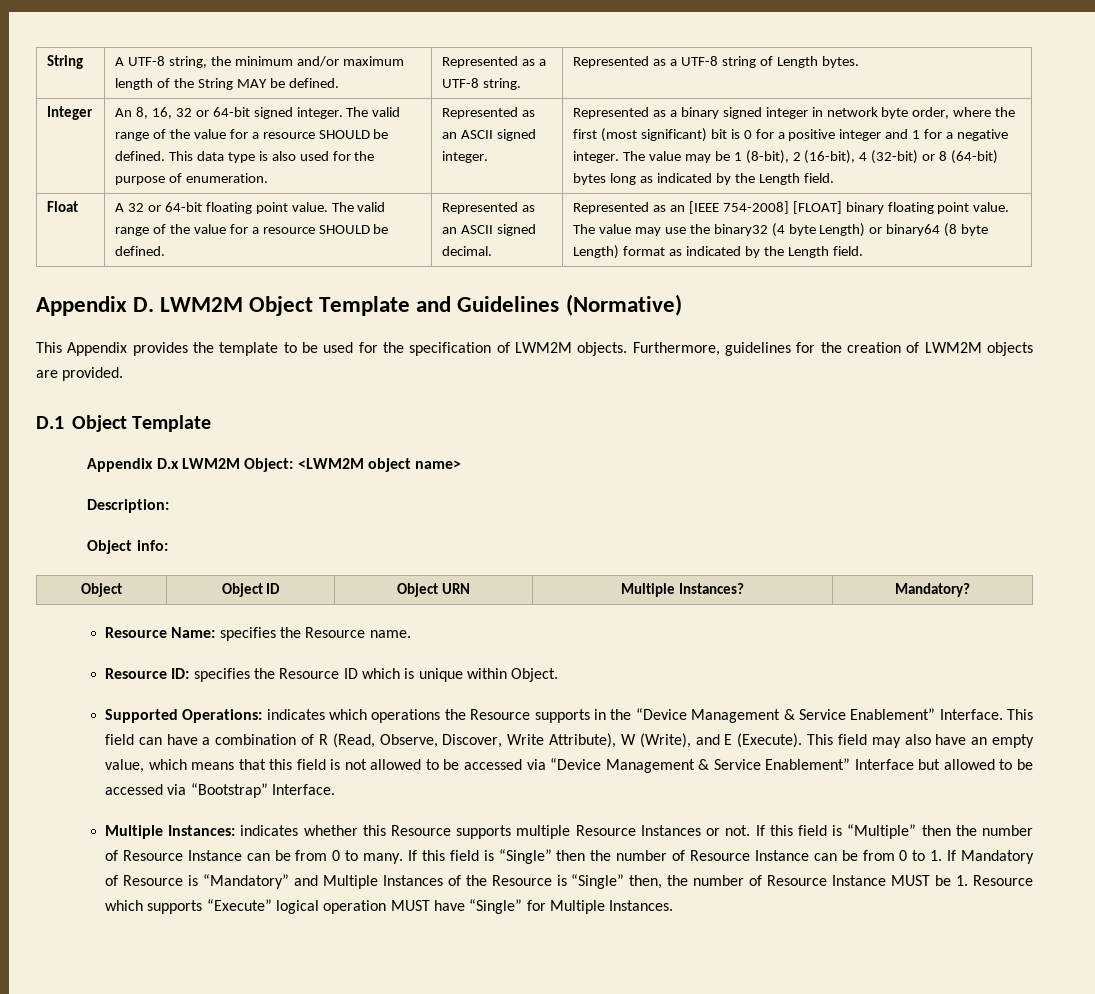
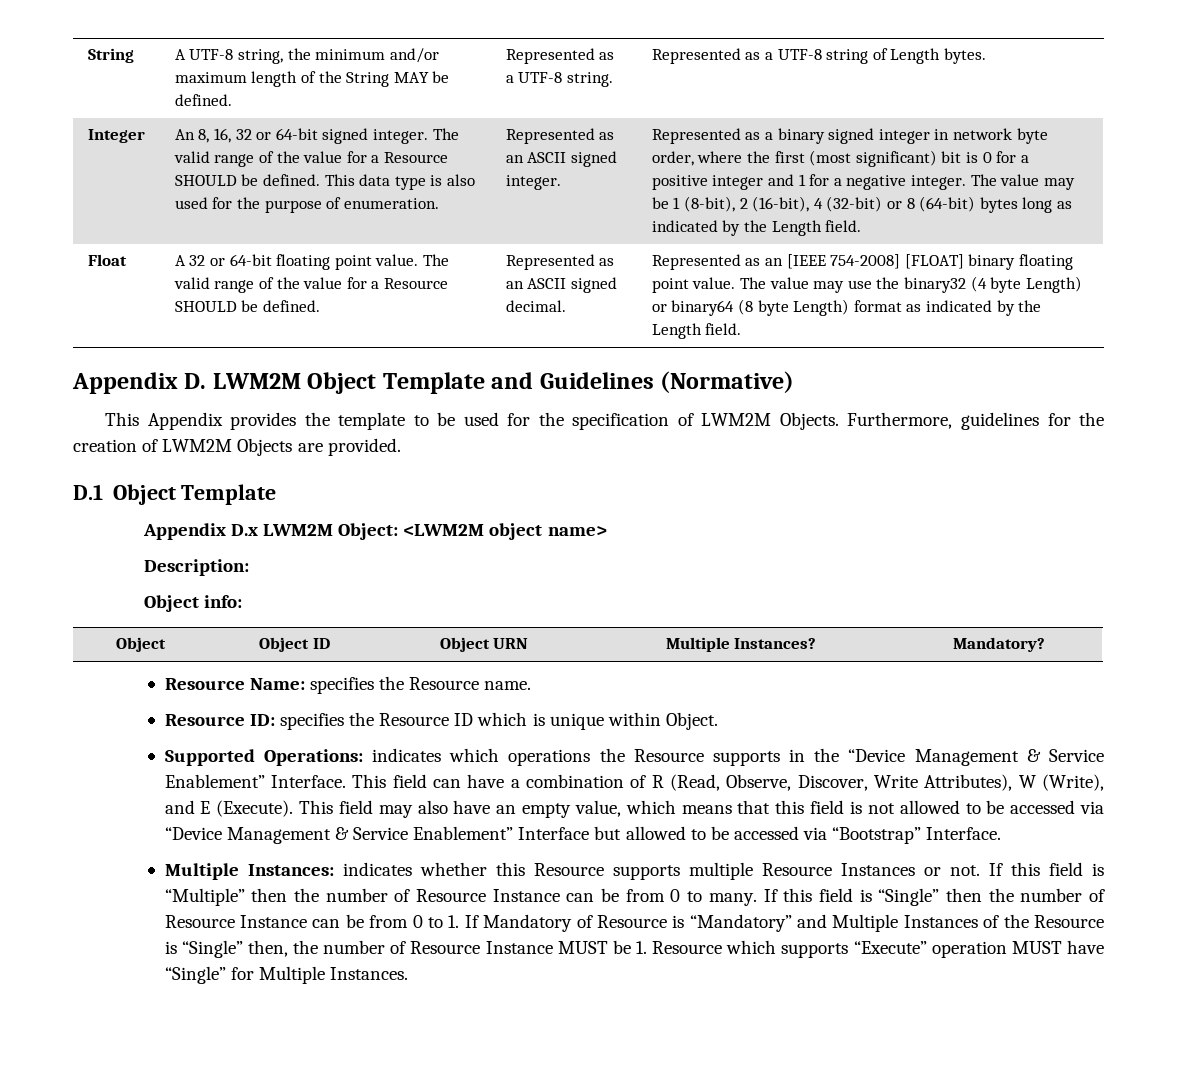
[262,132,315,139] resource -> [384,152,449,163] Resource
[262,227,315,234] resource -> [384,278,449,289] Resource
[577,342,628,356] objects. -> [779,412,839,430] Objects.
[987,342,1034,356] objects -> [237,438,293,456] Objects
[549,733,617,748] Attribute), -> [924,774,1013,791] Attributes),
[275,900,319,914] logical -> (927, 947) none

